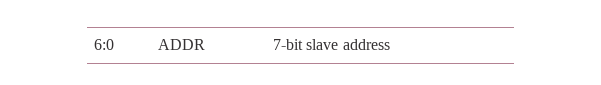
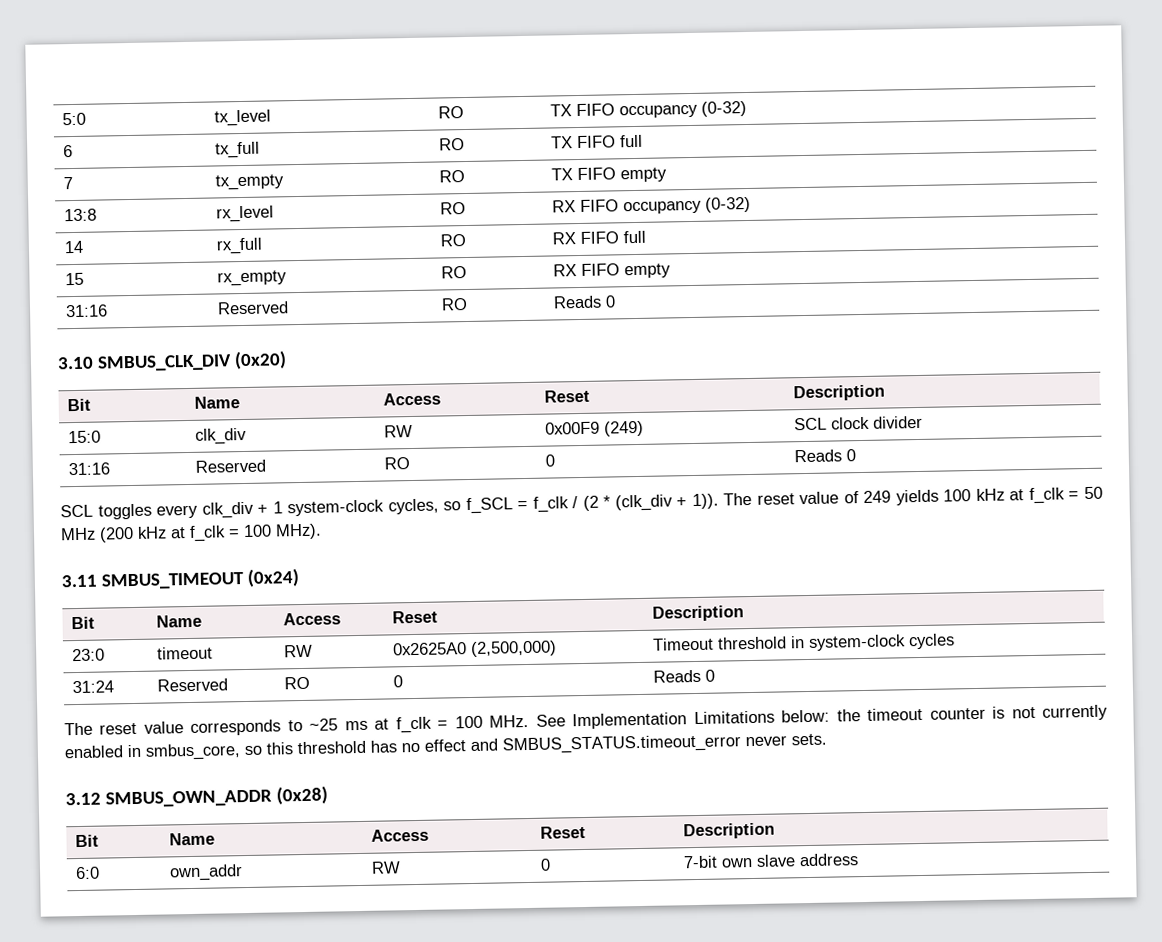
[94,39,115,50] [158,39,206,50] 6:0 | ADDR -> [62,112,87,126] [214,109,272,127] [438,106,465,119] [550,100,748,119] [63,144,74,158] [215,141,261,159] [439,138,466,151] [551,134,644,149] [63,176,74,190] [215,174,285,191] [439,170,466,183] [551,167,668,183] [64,208,98,222] [216,205,275,223] [440,202,467,215] [552,196,752,215] [64,240,85,254] [216,237,264,255] [440,233,467,247] [552,230,647,245] [65,272,85,286] [217,270,288,287] [441,265,468,279] [553,263,672,279] [65,304,109,318] [217,301,290,315] [441,297,469,311] [553,295,617,309] [57,350,288,372] [67,398,92,412] [194,396,241,409] [383,392,442,406] [544,389,591,403] [793,384,886,402] [68,430,102,444] [195,427,248,445] [384,424,414,438] [545,420,645,437] [794,415,924,431] [68,462,111,476] [195,459,267,473] [384,457,411,470] [545,454,556,467] [794,449,857,463] [60,486,1103,520] [60,523,322,543] [61,568,301,590] [71,616,96,630] [156,614,203,628] [283,612,342,626] [392,610,439,624] [652,605,745,622] [72,648,106,662] [157,646,214,660] [284,644,314,658] [393,640,558,657] [652,633,956,651] [72,680,115,694] [157,678,229,692] [284,676,311,690] [393,675,404,688] [653,669,716,683] [64,704,1108,736] [64,733,827,761] [65,785,329,808] [75,834,100,848] [169,832,216,846] [371,828,430,842] [540,825,587,839] [683,822,776,840] [75,866,101,880] [169,864,244,882] [371,861,402,874] [540,858,552,871] 5:0 | tx_level | RO | TX FIFO occupancy (0-32) // 6 | tx_full | RO | TX FIFO full // 7 | tx_empty | RO | TX FIFO empty // 13:8 | rx_level | RO | RX FIFO occupancy (0-32) // 14 | rx_full | RO | RX FIFO full // 15 | rx_empty | RO | RX FIFO empty // 31:16 | Reserved | RO | Reads 0 // 3.10 SMBUS_CLK_DIV (0x20) // Bit | Name | Access | Reset | Description // 15:0 | clk_div | RW | 0x00F9 (249) | SCL clock divider // 31:16 | Reserved | RO | 0 | Reads 0 // SCL toggles every clk_div + 1 system-clock cycles, so f_SCL = f_clk / (2 * (clk_div + 1)). The reset value of 249 yields 100 kHz at f_clk = 50 MHz (200 kHz at f_clk = 100 MHz). // 3.11 SMBUS_TIMEOUT (0x24) // Bit | Name | Access | Reset | Description // 23:0 | timeout | RW | 0x2625A0 (2,500,000) | Timeout threshold in system-clock cycles // 31:24 | Reserved | RO | 0 | Reads 0 // The reset value corresponds to ~25 ms at f_clk = 100 MHz. See Implementation Limitations below: the timeout counter is not currently enabled in smbus_core, so this threshold has no effect and SMBUS_STATUS.timeout_error never sets. // 3.12 SMBUS_OWN_ADDR (0x28) // Bit | Name | Access | Reset | Description // 6:0 | own_addr | RW | 0
(304, 44) none -> [721,858,754,868] own

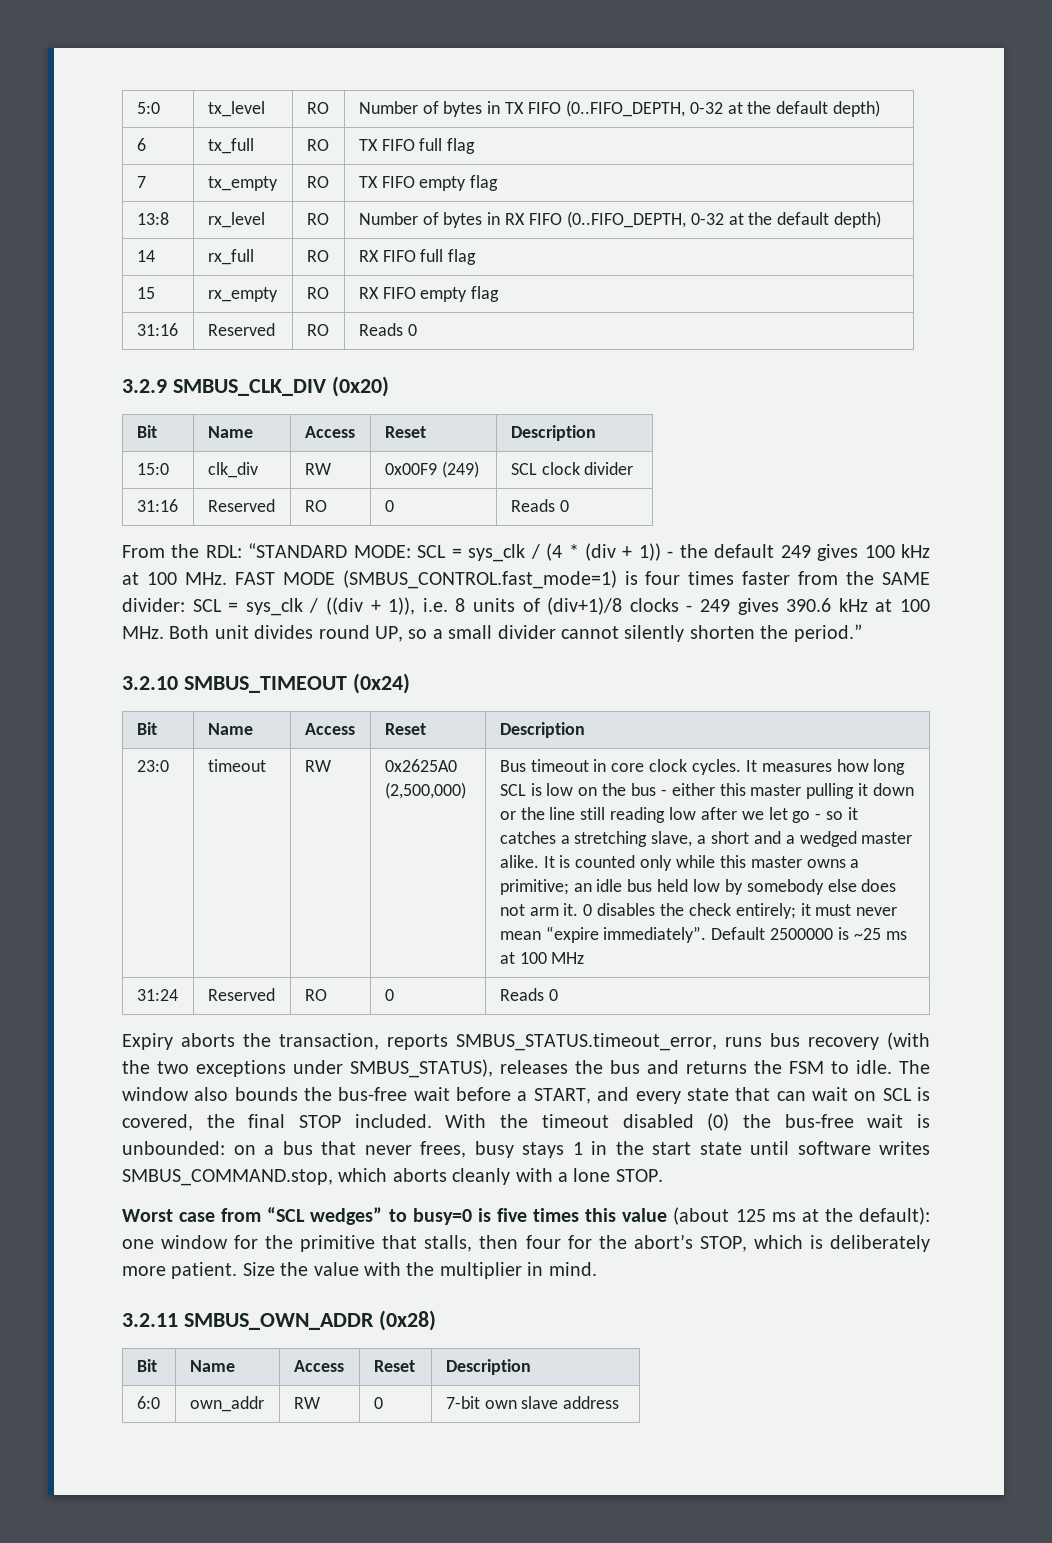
[550,100,748,119] TX FIFO occupancy (0-32) -> [358,100,881,117] Number of bytes in TX FIFO (0..FIFO_DEPTH, 0-32 at the default depth)
(644, 141) none -> [447,138,476,154] flag
(668, 175) none -> [470,175,499,191] flag
[552,196,752,215] RX FIFO occupancy (0-32) -> [358,211,882,228] Number of bytes in RX FIFO (0..FIFO_DEPTH, 0-32 at the default depth)
(647, 237) none -> [448,249,477,265] flag
(672, 271) none -> [471,286,500,302] flag
[57,356,94,370] 3.10 -> [122,379,167,393] 3.2.9
[60,486,1103,520] [60,523,322,543] [61,574,97,588] SCL toggles every clk_div + 1 system-clock cycles, so f_SCL = f_clk / (2 * (clk_div + 1)). The reset value of 249 yields 100 kHz at f_clk = 50 MHz (200 kHz at f_clk = 100 MHz). // 3.11 -> [122,543,931,562] [122,570,930,589] [122,597,931,616] [122,624,862,642] [122,676,178,690] From the RDL: “STANDARD MODE: SCL = sys_clk / (4 * (div + 1)) - the default 249 gives 100 kHz at 100 MHz. FAST MODE (SMBUS_CONTROL.fast_mode=1) is four times faster from the SAME divider: SCL = sys_clk / ((div + 1)), i.e. 8 units of (div+1)/8 clocks - 249 gives 390.6 kHz at 100 MHz. Both unit divides round UP, so a small divider cannot silently shorten the period.” // 3.2.10
[652,633,956,651] Timeout threshold in system-clock cycles -> [499,759,906,775] [499,783,914,799] [499,807,858,823] [499,831,913,847] [499,855,860,871] [499,879,897,895] [499,903,898,919] [499,926,907,943] [499,952,585,964] Bus timeout in core clock cycles. It measures how long SCL is low on the bus - either this master pulling it down or the line still reading low after we let go - so it catches a stretching slave, a short and a wedged master alike. It is counted only while this master owns a primitive; an idle bus held low by somebody else does not arm it. 0 disables the check entirely; it must never mean “expire immediately”. Default 2500000 is ~25 ms at 100 MHz
[64,704,1108,736] [64,733,827,761] [65,792,101,806] The reset value corresponds to ~25 ms at f_clk = 100 MHz. See Implementation Limitations below: the timeout counter is not currently enabled in smbus_core, so this threshold has no effect and SMBUS_STATUS.timeout_error never sets. // 3.12 -> [122,1032,930,1051] [122,1059,930,1078] [122,1087,931,1104] [122,1113,931,1131] [122,1141,930,1158] [122,1168,663,1186] [122,1207,931,1225] [122,1234,931,1252] [122,1262,597,1279] [122,1313,178,1327] Expiry aborts the transaction, reports SMBUS_STATUS.timeout_error, runs bus recovery (with the two exceptions under SMBUS_STATUS), releases the bus and returns the FSM to idle. The window also bounds the bus-free wait before a START, and every state that can wait on SCL is covered, the final STOP included. With the timeout disabled (0) the bus-free wait is unbounded: on a bus that never frees, busy stays 1 in the start state until software writes SMBUS_COMMAND.stop, which aborts cleanly with a lone STOP. // Worst case from “SCL wedges” to busy=0 is five times this value (about 125 ms at the default): one window for the primitive that stalls, then four for the abort’s STOP, which is deliberately more patient. Size the value with the multiplier in mind. // 3.2.11

